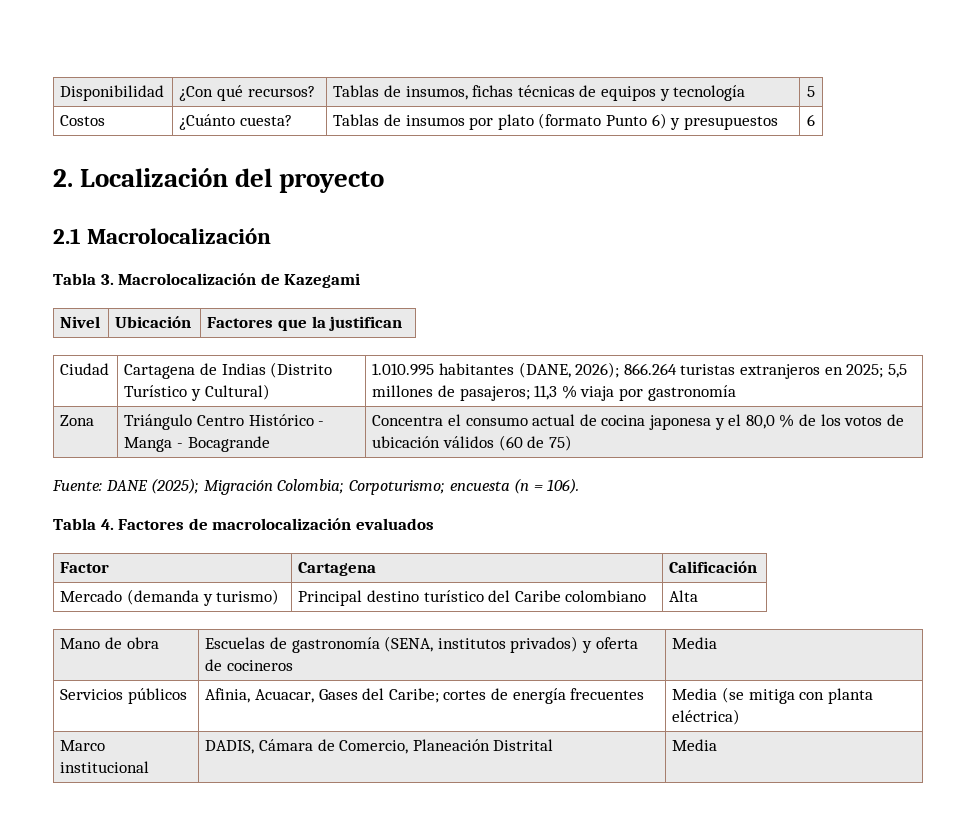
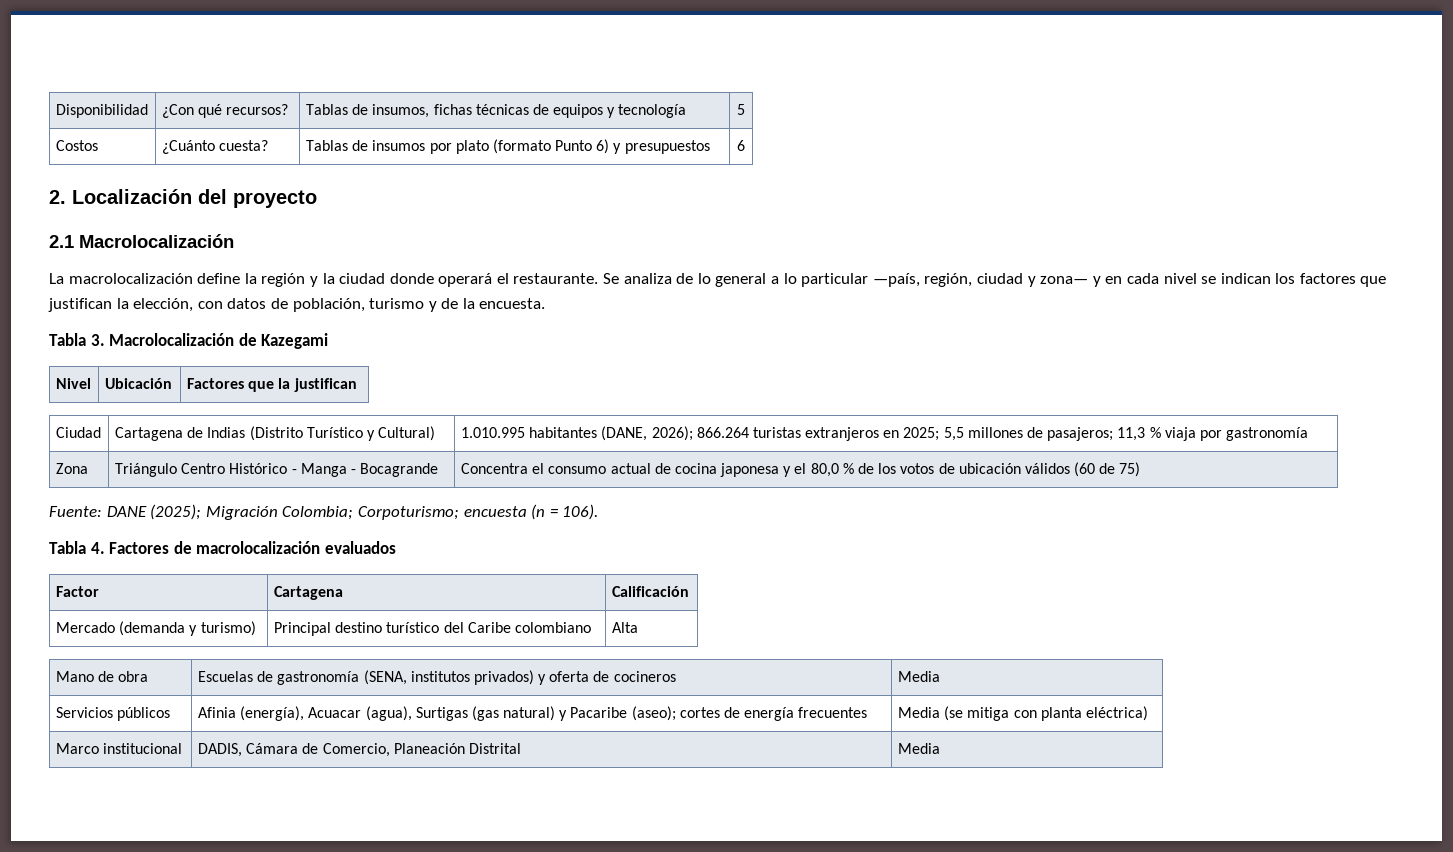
(272, 236) none -> [49,273,1387,287] [48,298,546,312] // La macrolocalización define la región y la ciudad donde operará el restaurante. Se analiza de lo general a lo particular —país, región, ciudad y zona— y en cada nivel se indican los factores que justifican la elección, con datos de población, turismo y de la encuesta.
[205,688,439,703] Afinia, Acuacar, Gases del Caribe; -> [197,706,676,721] Afinia (energía), Acuacar (agua), Surtigas (gas natural) y Pacaribe (aseo);

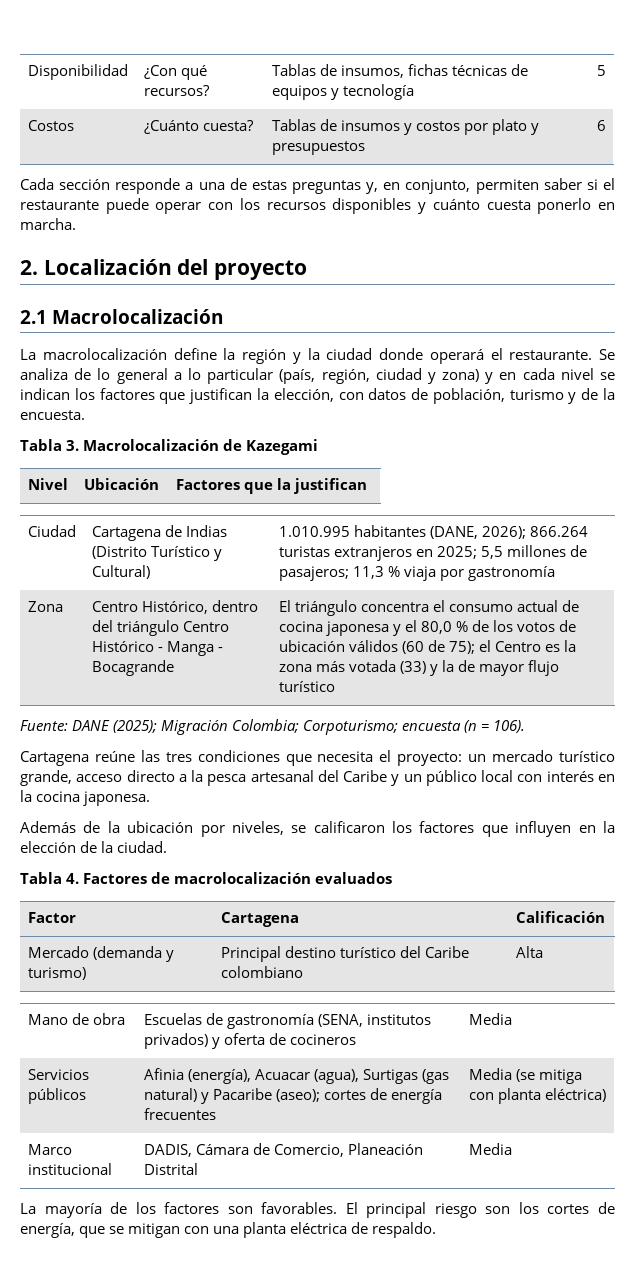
[429,139,710,154] [737,140,745,151] por plato (formato Punto 6) y presupuestos | 6 -> [404,119,540,135] [271,141,365,155] [596,120,606,131] [20,178,615,194] [20,198,616,214] [20,218,76,230] y costos por plato y presupuestos | 6 // Cada sección responde a una de estas preguntas y, en conjunto, permiten saber si el restaurante puede operar con los recursos disponibles y cuánto cuesta ponerlo en marcha.
[872,273,920,287] —país, -> [279,369,316,384] (país,
[1040,276,1089,284] zona— -> [442,369,480,382] zona)
[114,463,177,477] Triángulo -> [91,600,259,614] [91,620,179,636] Centro Histórico, dentro del triángulo
[460,463,528,474] Concentra -> [278,600,430,616] El triángulo concentra
[1119,462,1141,477] 75) -> [449,640,577,654] [278,660,560,676] [278,681,335,692] 75); el Centro es la zona más votada (33) y la de mayor flujo turístico
(599, 512) none -> [20,750,616,766] [20,770,615,786] [20,790,151,806] [20,821,615,837] [20,841,168,853] // Cartagena reúne las tres condiciones que necesita el proyecto: un mercado turístico grande, acceso directo a la pesca artesanal del Caribe y un público local con interés en la cocina japonesa. // Además de la ubicación por niveles, se calificaron los factores que influyen en la elección de la ciudad.
(940, 748) none -> [20,1202,616,1218] [20,1222,437,1238] // La mayoría de los factores son favorables. El principal riesgo son los cortes de energía, que se mitigan con una planta eléctrica de respaldo.

